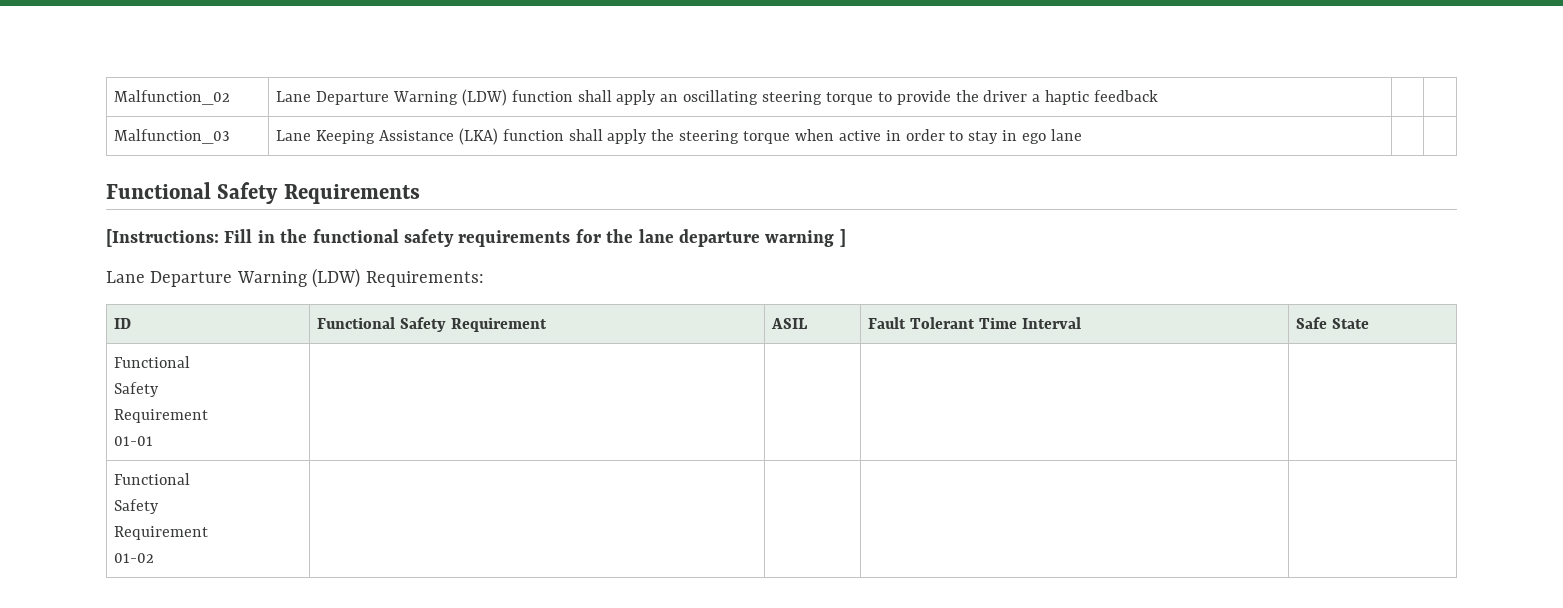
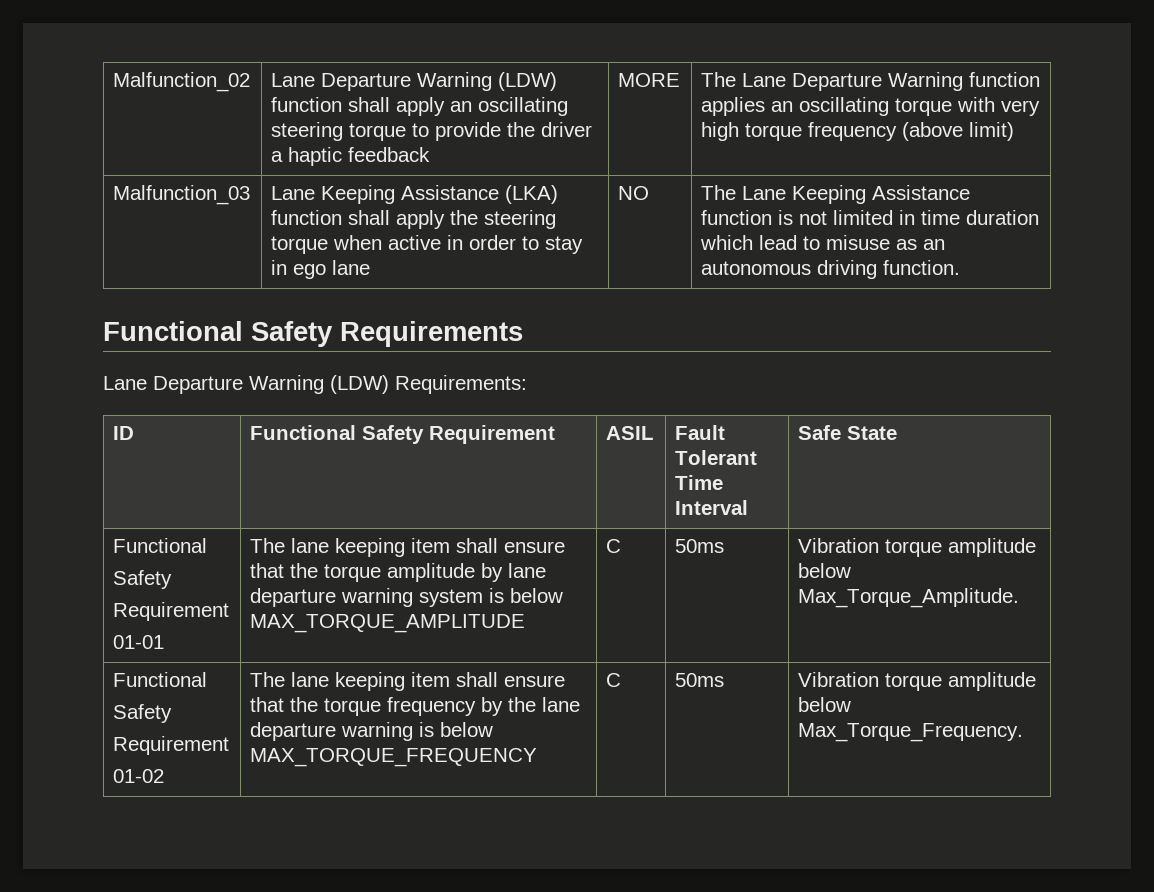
(1158, 96) | -> [618,73,681,87] [701,72,1041,91] [701,97,1041,116] [701,122,1015,141] MORE | The Lane Departure Warning function applies an oscillating torque with very high torque frequency (above limit)
[106,182,420,204] [106,229,846,247] | // Functional Safety Requirements // [Instructions: Fill in the functional safety requirements for the lane departure warning ] -> [618,186,650,200] [701,185,971,204] [701,210,1040,225] [700,235,946,250] [701,260,961,279] [103,321,523,347] NO | The Lane Keeping Assistance function is not limited in time duration which lead to misuse as an autonomous driving function. // Functional Safety Requirements
[114,473,191,485] [114,499,160,514] [114,526,209,540] [114,553,155,563] | | | // Functional // Safety // Requirement // 01-02 | | | | -> [250,538,566,557] [250,563,547,582] [250,588,564,607] [250,614,526,633] [606,539,622,553] [675,539,725,553] [798,538,1037,557] [798,563,852,578] [798,588,1020,608] [113,672,208,687] [113,704,173,723] [113,736,230,755] [113,769,165,783] [250,672,566,691] [250,697,581,716] [250,722,494,741] [250,748,538,767] [606,673,622,687] [675,673,725,687] [798,672,1037,691] [798,697,852,712] [798,723,1024,742] The lane keeping item shall ensure that the torque amplitude by lane departure warning system is below MAX_TORQUE_AMPLITUDE | C | 50ms | Vibration torque amplitude below Max_Torque_Amplitude. // Functional // Safety // Requirement // 01-02 | The lane keeping item shall ensure that the torque frequency by the lane departure warning is below MAX_TORQUE_FREQUENCY | C | 50ms | Vibration torque amplitude below Max_Torque_Frequency.

